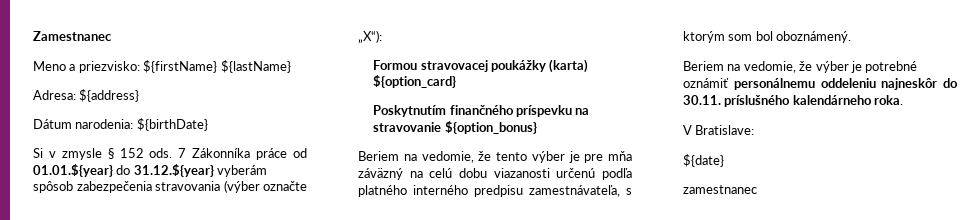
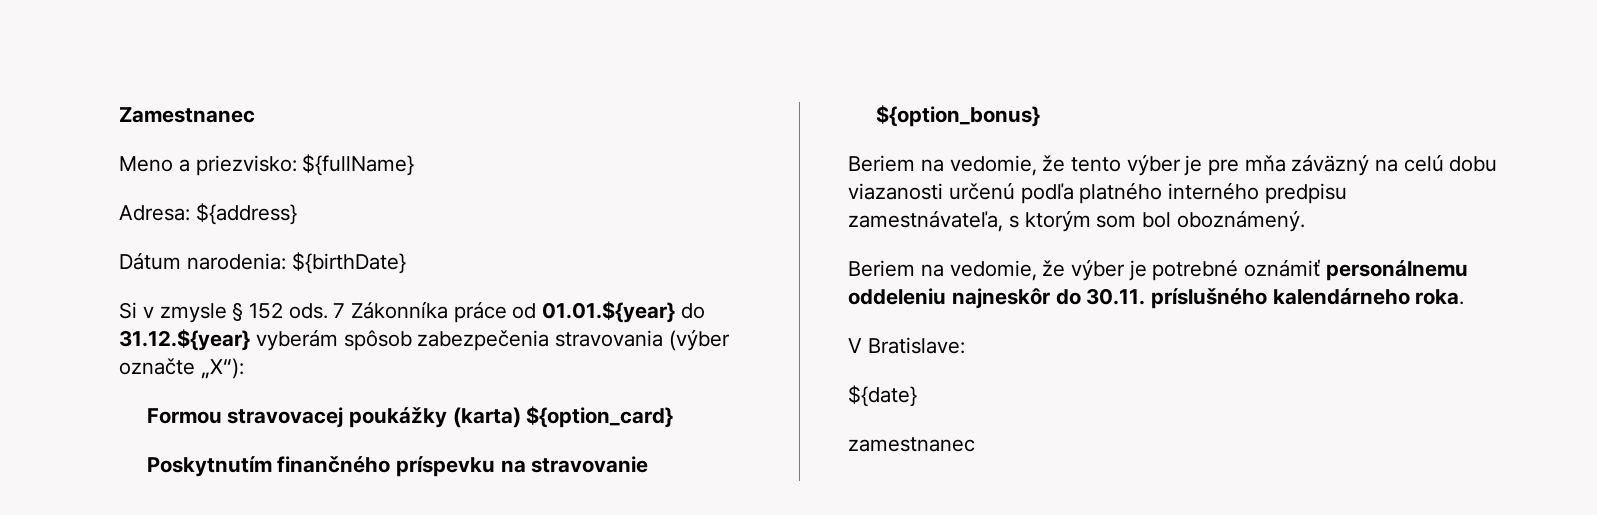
[143,60,291,73] ${firstName} ${lastName} -> [302,154,415,176] ${fullName}

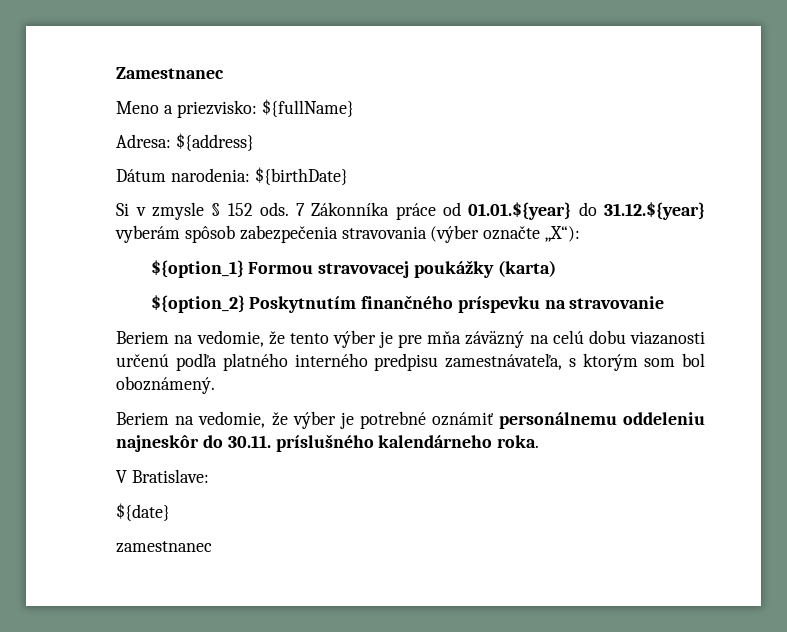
(244, 368) none -> [150,260,244,278] ${option_1}
[526,406,674,428] ${option_card} // -> [150,295,245,313] // ${option_2}
[875,105,1040,127] ${option_bonus} -> (665, 302) none

